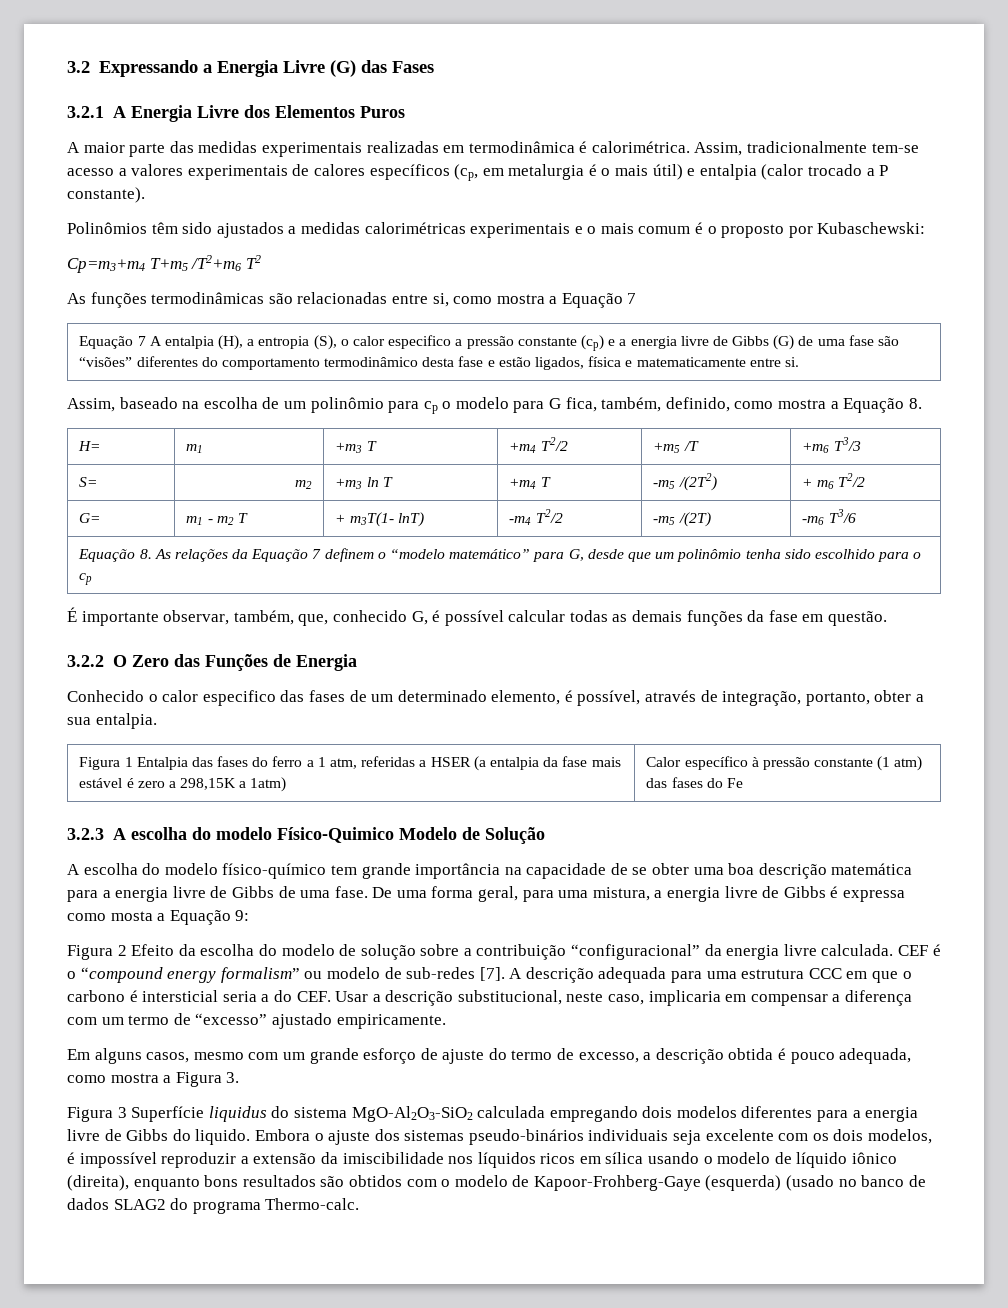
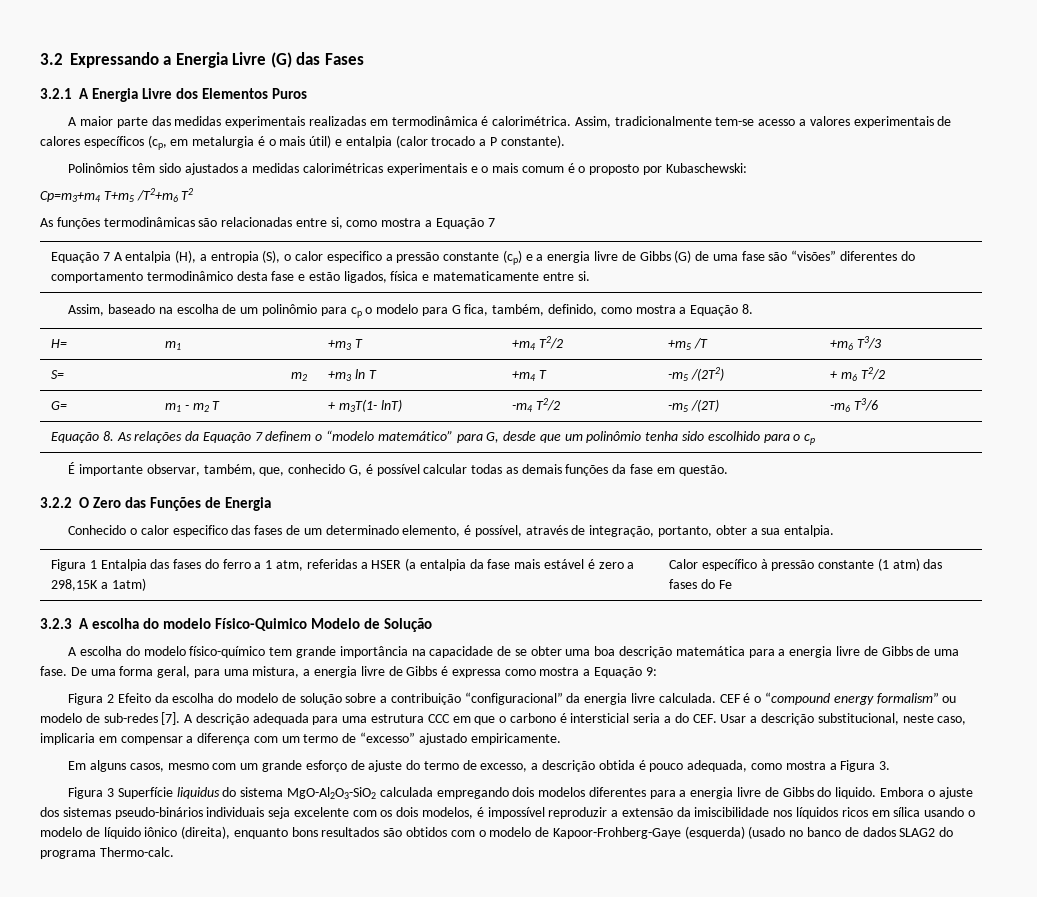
[110,911,153,921] mosta -> [539,667,580,676] mostra

